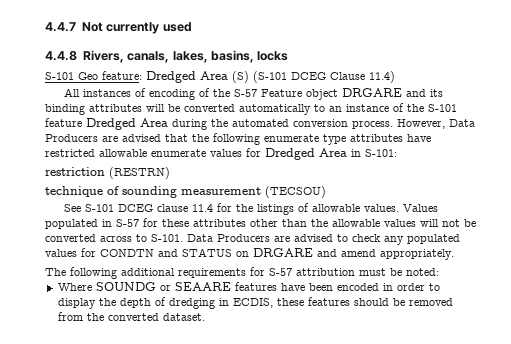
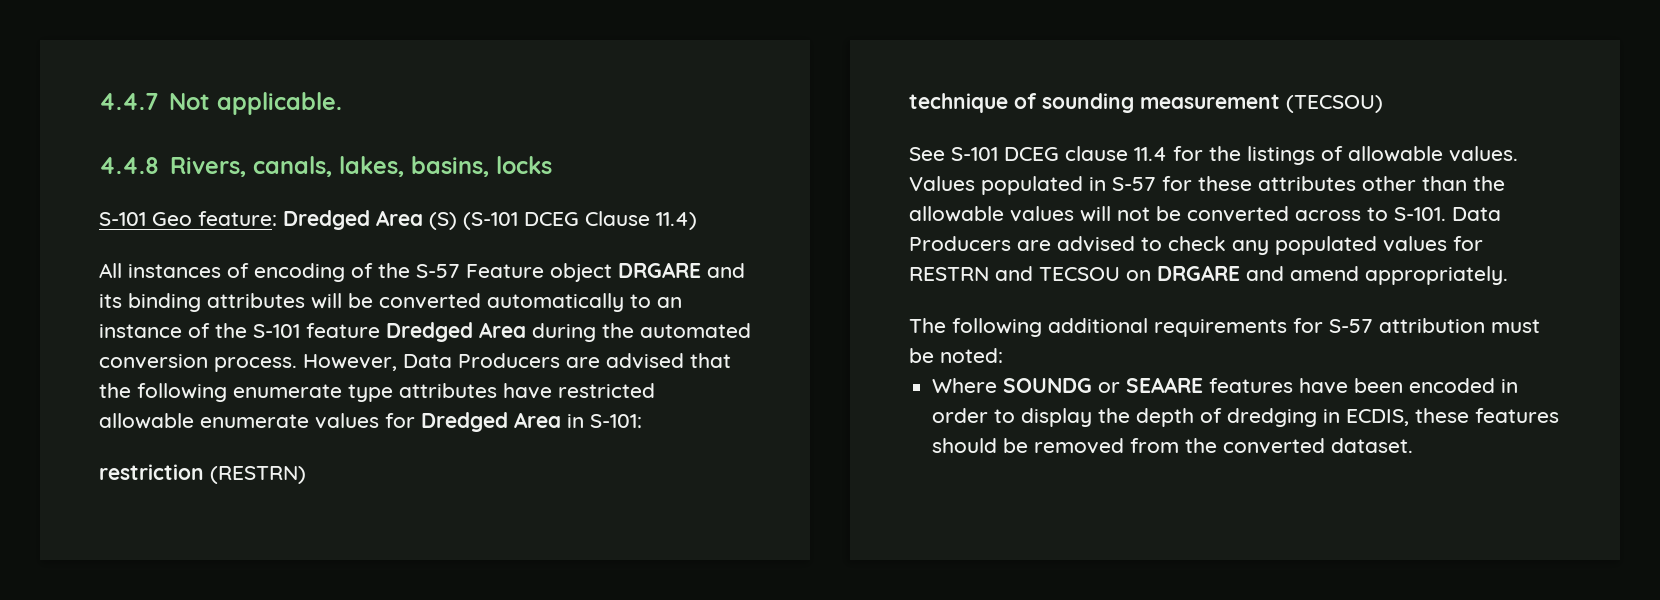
[106,22,192,34] currently used -> [216,92,342,115] applicable.
[100,248,232,257] CONDTN and STATUS -> [909,266,1120,281] RESTRN and TECSOU

